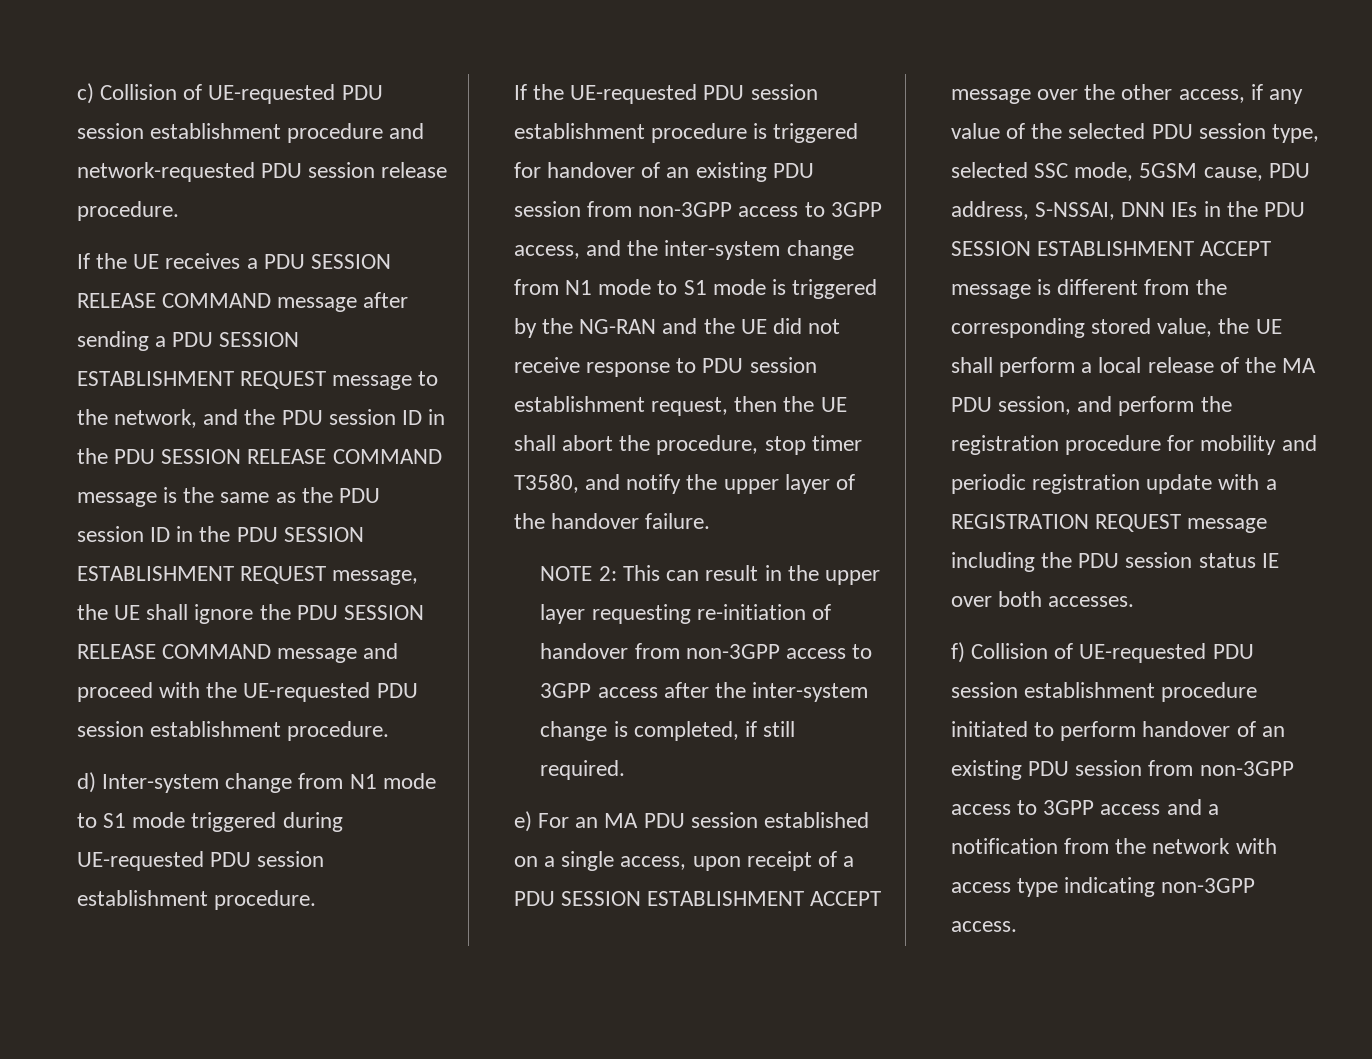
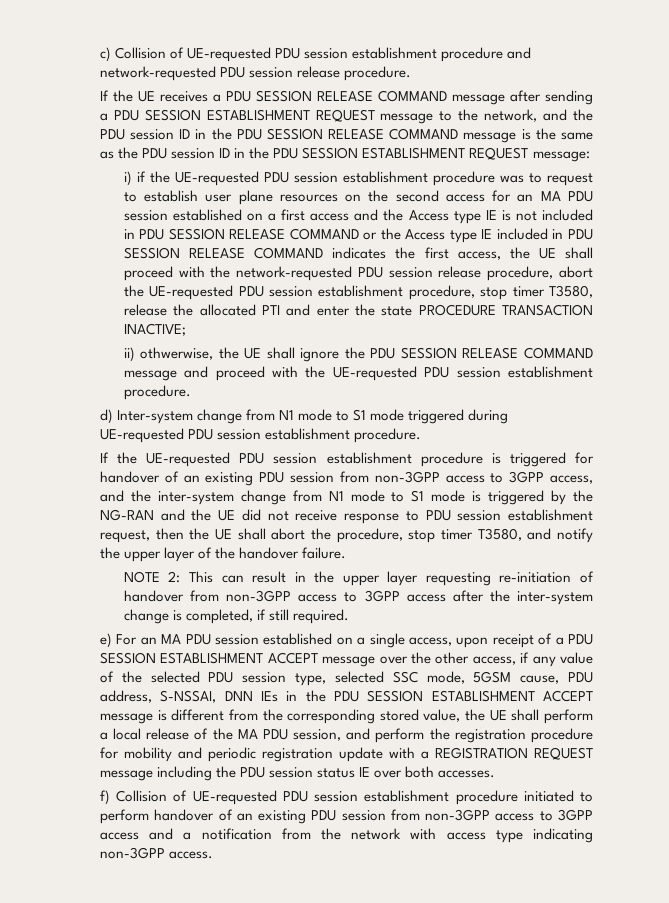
[332,570,419,585] message, -> [532,151,590,162] [123,171,593,186] [123,190,594,205] [123,209,594,224] [123,228,594,243] [123,247,594,260] [123,266,594,281] [123,285,594,300] [123,304,593,316] [123,323,186,336] [123,347,214,362] message: // i) if the UE-requested PDU session establishment procedure was to request to establish user plane resources on the second access for an MA PDU session established on a first access and the Access type IE is not included in PDU SESSION RELEASE COMMAND or the Access type IE included in PDU SESSION RELEASE COMMAND indicates the first access, the UE shall proceed with the network-requested PDU session release procedure, abort the UE-requested PDU session establishment procedure, stop timer T3580, release the allocated PTI and enter the state PROCEDURE TRANSACTION INACTIVE; // ii) othwerwise,

